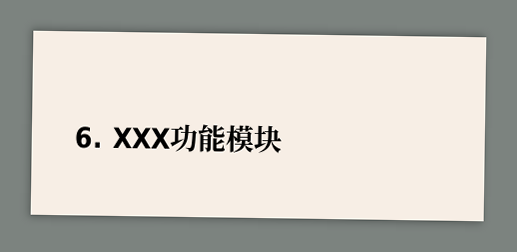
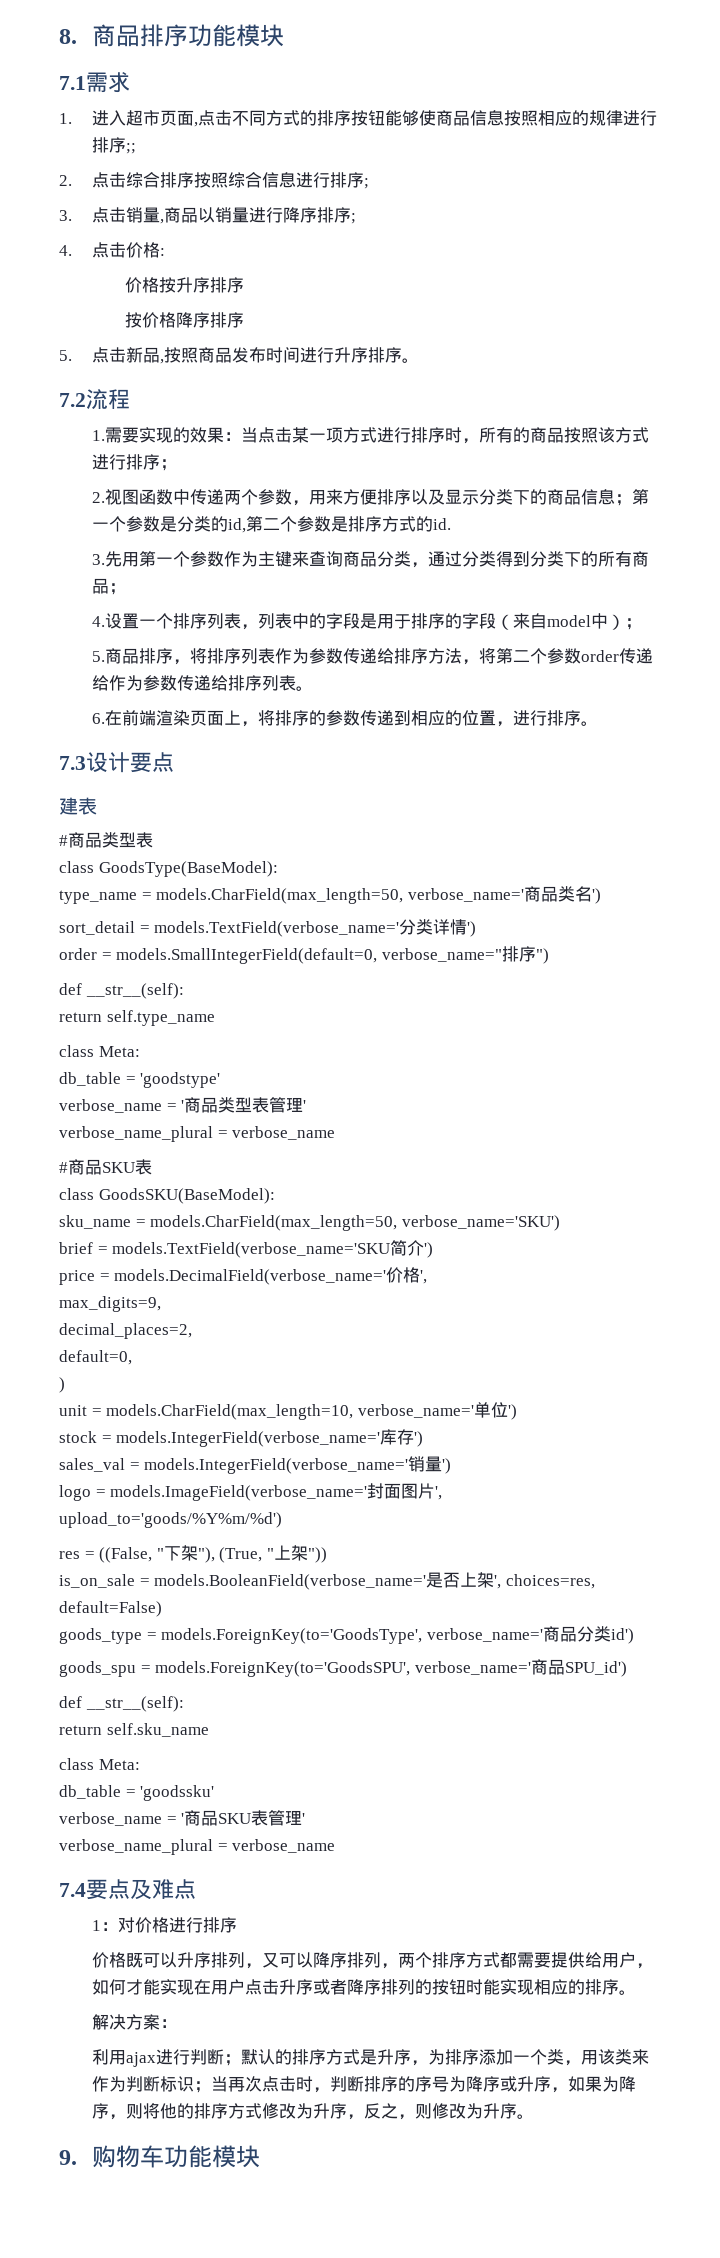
[74,123,283,154] 6. XXX功能模块 -> [59,24,284,47] [59,72,130,93] [59,110,657,127] [91,137,136,154] [59,172,369,189] [59,207,356,224] [59,242,165,258] [124,277,244,293] [124,312,244,328] [59,347,419,364] [59,389,130,410] [91,427,649,444] [91,454,177,471] [91,489,649,506] [91,516,451,533] [91,551,649,568] [91,578,126,595] [91,613,642,630] [91,648,653,665] [91,675,313,691] [91,710,598,727] [59,752,174,773] [59,797,97,815] [59,832,153,848] [59,861,278,877] [59,886,601,904] [59,919,477,937] [59,946,549,964] [59,983,184,999] [59,1010,215,1026] [59,1045,140,1057] [59,1072,221,1088] [59,1097,307,1113] [59,1126,336,1142] [59,1159,152,1175] [59,1188,275,1204] [59,1215,560,1231] [59,1240,434,1258] [59,1267,428,1285] [59,1296,161,1312] [59,1323,192,1339] [59,1350,132,1365] [59,1377,65,1393] [59,1402,517,1420] [59,1429,424,1447] [59,1456,452,1474] [59,1483,443,1501] [59,1512,282,1528] [59,1545,327,1563] [59,1572,595,1590] [59,1601,162,1617] [59,1626,634,1644] [59,1659,627,1677] [59,1696,184,1712] [59,1723,209,1737] [59,1758,140,1770] [59,1785,215,1801] [59,1810,306,1826] [59,1839,336,1855] [59,1879,196,1900] [91,1917,237,1933] [91,1952,653,1969] [91,1979,636,1995] [91,2014,177,2030] [91,2049,649,2067] [91,2076,636,2093] [91,2103,534,2120] [59,2145,260,2168] 8.商品排序功能模块 // 7.1需求 // 1.进入超市页面,点击不同方式的排序按钮能够使商品信息按照相应的规律进行排序;; // 2.点击综合排序按照综合信息进行排序; // 3.点击销量,商品以销量进行降序排序; // 4.点击价格: // 价格按升序排序 // 按价格降序排序 // 5.点击新品,按照商品发布时间进行升序排序。 // 7.2流程 // 1.需要实现的效果：当点击某一项方式进行排序时，所有的商品按照该方式进行排序； // 2.视图函数中传递两个参数，用来方便排序以及显示分类下的商品信息；第一个参数是分类的id,第二个参数是排序方式的id. // 3.先用第一个参数作为主键来查询商品分类，通过分类得到分类下的所有商品； // 4.设置一个排序列表，列表中的字段是用于排序的字段（来自model中）； // 5.商品排序，将排序列表作为参数传递给排序方法，将第二个参数order传递给作为参数传递给排序列表。 // 6.在前端渲染页面上，将排序的参数传递到相应的位置，进行排序。 // 7.3设计要点 // 建表 // #商品类型表 // class GoodsType(BaseModel): // type_name = models.CharField(max_length=50, verbose_name='商品类名') // sort_detail = models.TextField(verbose_name='分类详情') // order = models.SmallIntegerField(default=0, verbose_name="排序") // def __str__(self): // return self.type_name // class Meta: // db_table = 'goodstype' // verbose_name = '商品类型表管理' // verbose_name_plural = verbose_name // #商品SKU表 // class GoodsSKU(BaseModel): // sku_name = models.CharField(max_length=50, verbose_name='SKU') // brief = models.TextField(verbose_name='SKU简介') // price = models.DecimalField(verbose_name='价格', // max_digits=9, // decimal_places=2, // default=0, // ) // unit = models.CharField(max_length=10, verbose_name='单位') // stock = models.IntegerField(verbose_name='库存') // sales_val = models.IntegerField(verbose_name='销量') // logo = models.ImageField(verbose_name='封面图片', upload_to='goods/%Y%m/%d') // res = ((False, "下架"), (True, "上架")) // is_on_sale = models.BooleanField(verbose_name='是否上架', choices=res, default=False) // goods_type = models.ForeignKey(to='GoodsType', verbose_name='商品分类id') // goods_spu = models.ForeignKey(to='GoodsSPU', verbose_name='商品SPU_id') // def __str__(self): // return self.sku_name // class Meta: // db_table = 'goodssku' // verbose_name = '商品SKU表管理' // verbose_name_plural = verbose_name // 7.4要点及难点 // 1：对价格进行排序 // 价格既可以升序排列，又可以降序排列，两个排序方式都需要提供给用户，如何才能实现在用户点击升序或者降序排列的按钮时能实现相应的排序。 // 解决方案： // 利用ajax进行判断；默认的排序方式是升序，为排序添加一个类，用该类来作为判断标识；当再次点击时，判断排序的序号为降序或升序，如果为降序，则将他的排序方式修改为升序，反之，则修改为升序。 // 9.购物车功能模块

